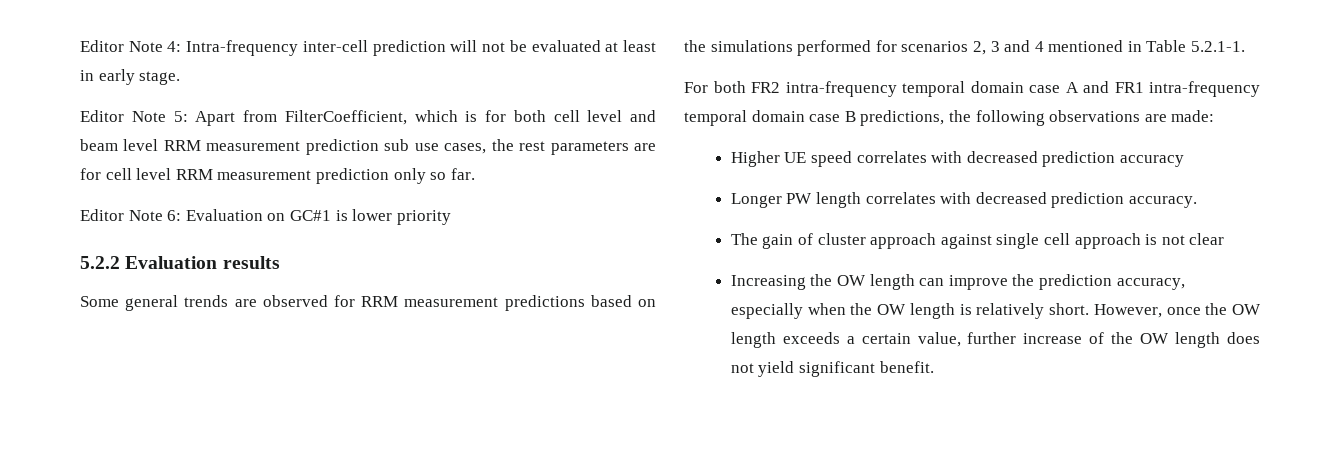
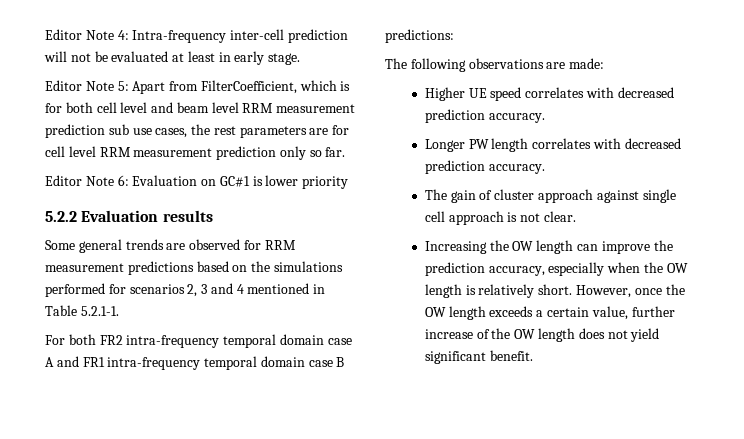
[860,110,971,126] predictions, the -> [385,29,454,43] [385,58,407,69] predictions: // The
[1119,155,1184,167] accuracy -> [488,113,545,123] accuracy.
[1189,233,1225,245] clear -> [544,211,577,222] clear.

